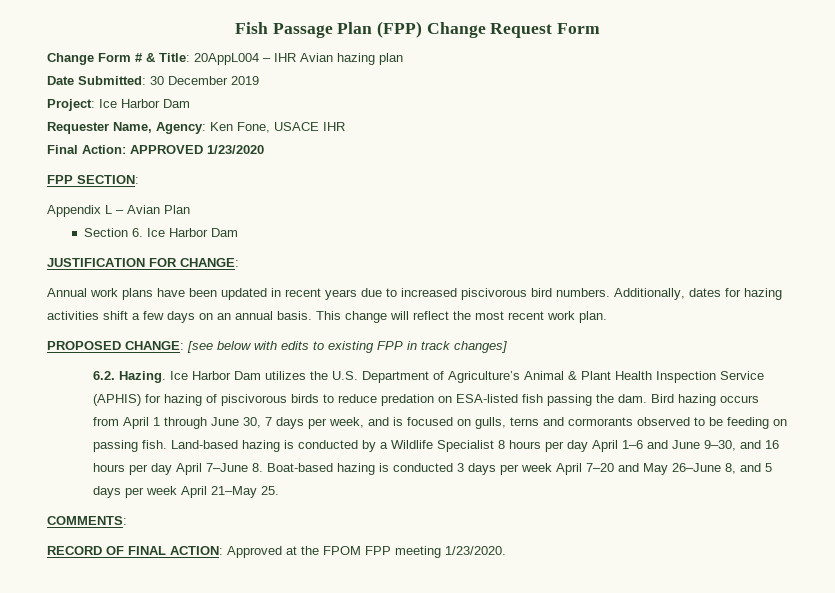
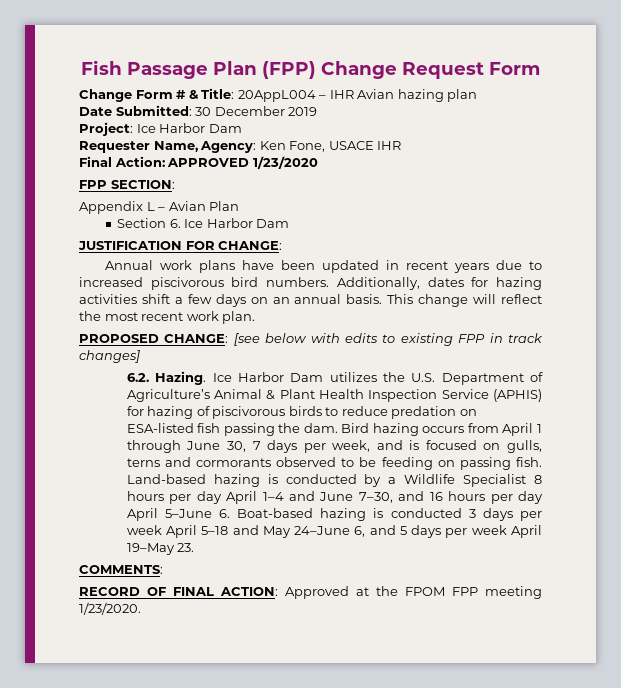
[621,440,643,449] 1–6 -> [262,492,284,501] 1–4
[703,440,736,451] 9–30, -> [358,492,393,503] 7–30,
[205,463,263,472] 7–June 8. -> [164,509,231,518] 5–June 6.
[585,463,614,472] 7–20 -> [201,526,229,535] 5–18
[671,463,736,474] 26–June 8, -> [294,526,366,537] 24–June 6,
[210,486,279,498] 21–May 25. -> [126,543,195,555] 19–May 23.

